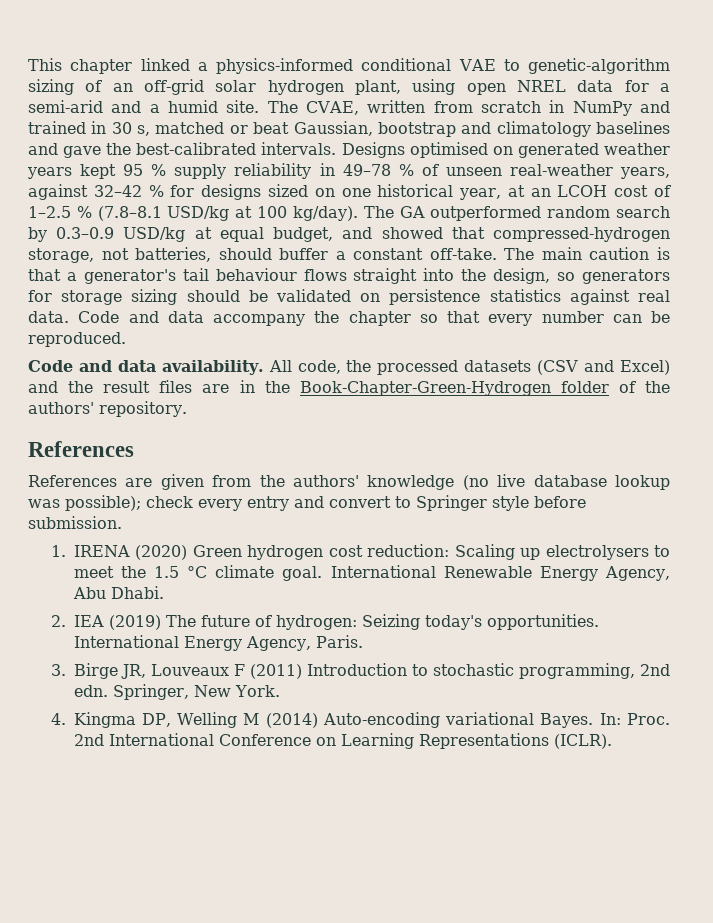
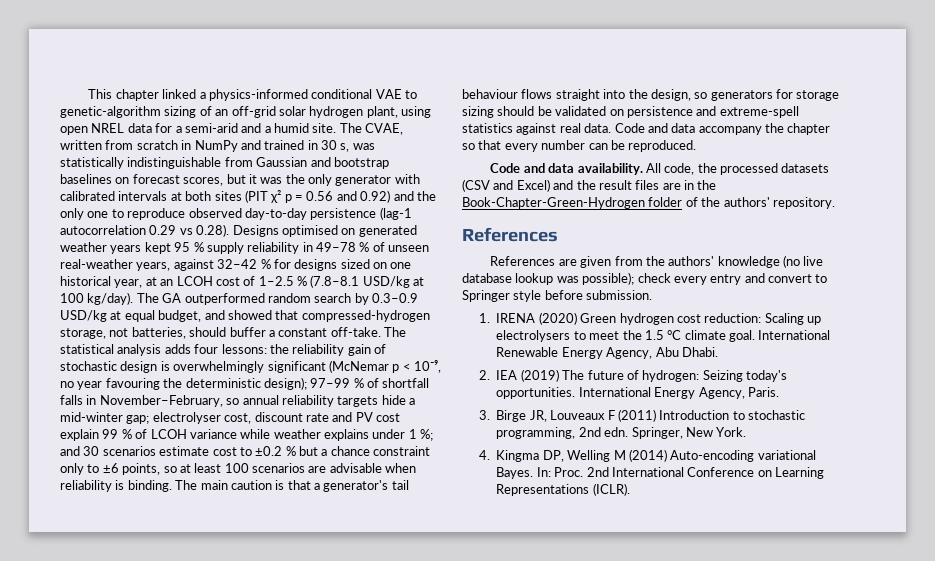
[155,121,671,137] [28,142,337,158] matched or beat Gaussian, bootstrap and climatology baselines and gave the best-calibrated intervals. -> [352,143,375,150] [60,157,389,169] [60,174,420,186] [60,190,436,203] [60,207,412,220] [60,224,230,237] was statistically indistinguishable from Gaussian and bootstrap baselines on forecast scores, but it was the only generator with calibrated intervals at both sites (PIT χ² p = 0.56 and 0.92) and the only one to reproduce observed day-to-day persistence (lag-1 autocorrelation 0.29 vs 0.28).
(535, 254) none -> [60,344,386,356] [60,360,441,373] [60,377,430,390] [60,395,415,407] [60,412,400,424] [60,429,434,441] [60,446,431,456] [60,463,417,475] [60,480,198,492] statistical analysis adds four lessons: the reliability gain of stochastic design is overwhelmingly significant (McNemar p < 10⁻⁹, no year favouring the deterministic design); 97–99 % of shortfall falls in November–February, so annual reliability targets hide a mid-winter gap; electrolyser cost, discount rate and PV cost explain 99 % of LCOH variance while weather explains under 1 %; and 30 scenarios estimate cost to ±0.2 % but a chance constraint only to ±6 points, so at least 100 scenarios are advisable when reliability is binding. The
(481, 297) none -> [696,106,799,118] and extreme-spell

